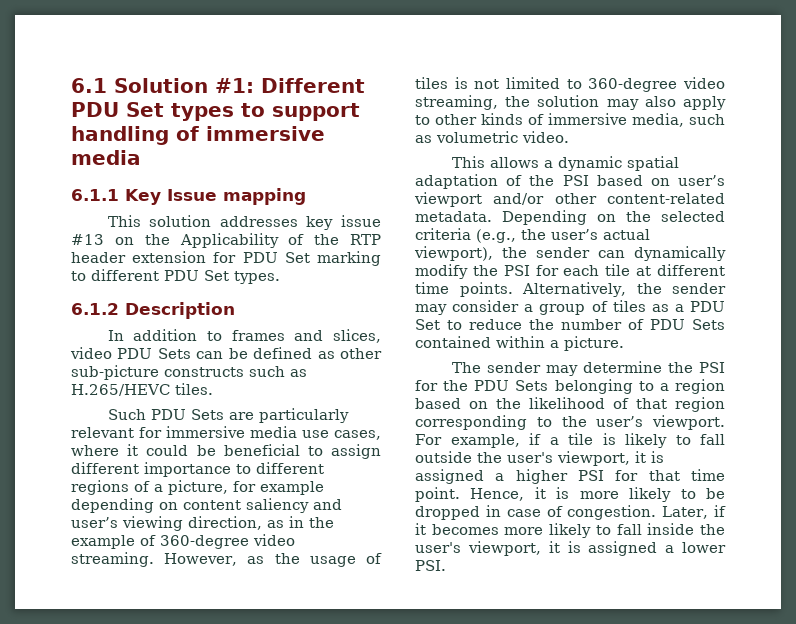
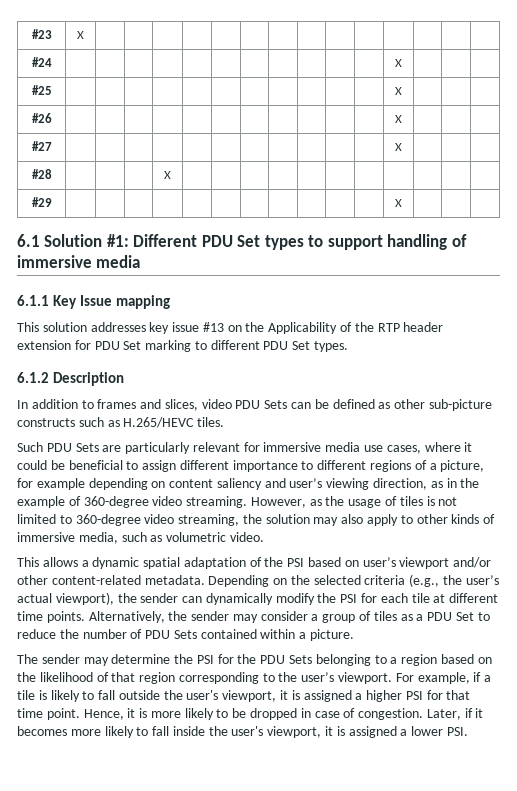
(71, 85) none -> [31,29,52,39] [77,31,84,39] [31,57,52,67] [395,59,402,67] [31,85,52,95] [395,87,402,95] [31,113,52,123] [395,115,402,123] [31,141,52,151] [395,143,402,151] [31,169,52,179] [164,171,171,179] [31,197,52,207] [395,199,402,207] #23 | X | | | | | | | | | | | | | | // #24 | | | | | | | | | | | | X | | | // #25 | | | | | | | | | | | | X | | | // #26 | | | | | | | | | | | | X | | | // #27 | | | | | | | | | | | | X | | | // #28 | | | | X | | | | | | | | | | | // #29 | | | | | | | | | | | | X | | | //

